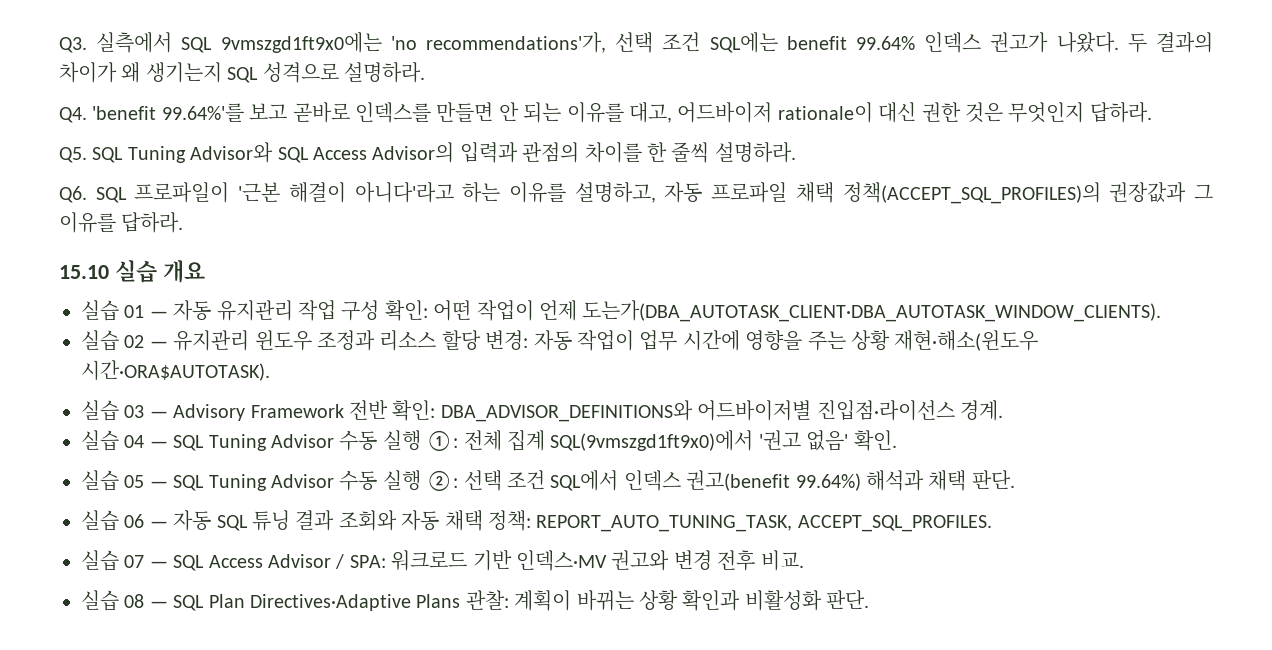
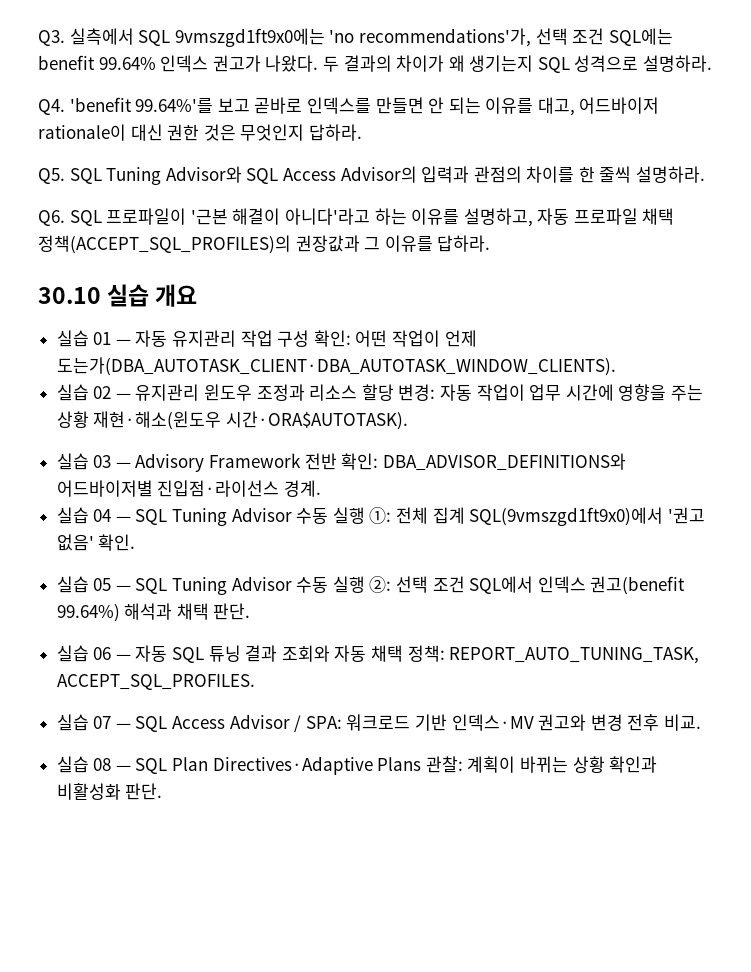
[59,265,109,279] 15.10 -> [38,287,101,304] 30.10

